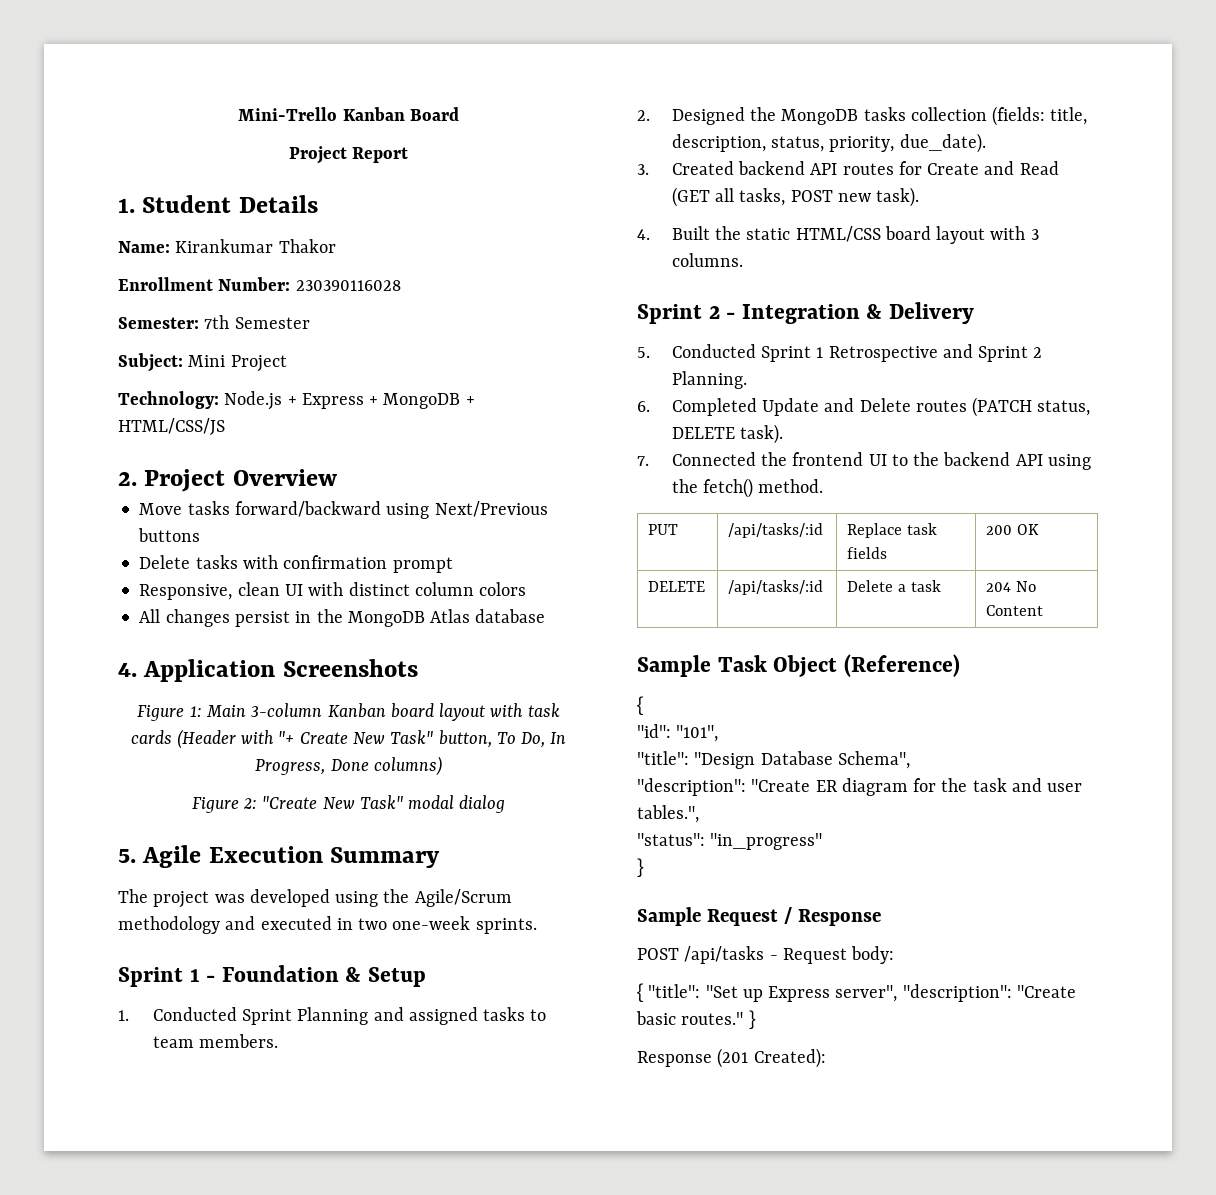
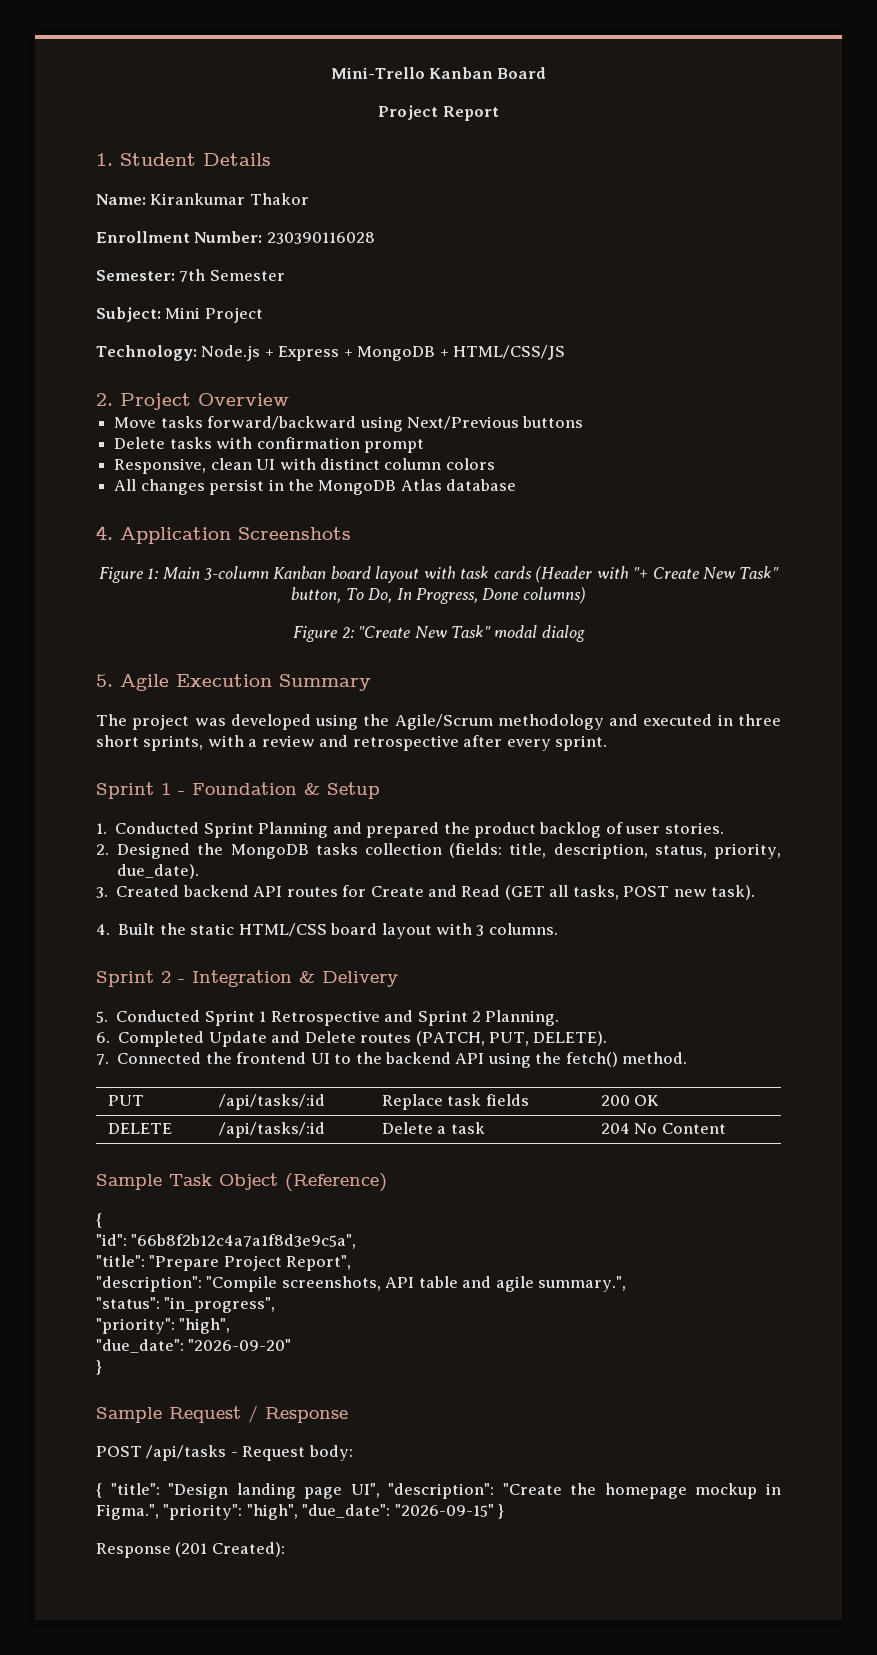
[358,916,537,934] two one-week sprints. -> [737,714,781,726] [96,735,608,751] three short sprints, with a review and retrospective after every sprint.
[408,1007,547,1025] [152,1034,279,1048] assigned tasks to team members. -> [366,822,724,838] prepared the product backlog of user stories.
[972,397,1091,417] [671,424,784,444] (PATCH status, DELETE task). -> [415,1031,608,1046] (PATCH, PUT, DELETE).
[676,725,719,742] [637,751,910,769] [637,778,1083,796] [637,805,699,823] [637,833,823,850] "101", // "title": "Design Database Schema", // "description": "Create ER diagram for the task and user tables.", // "status": "in_progress" -> [131,1234,357,1249] [96,1255,352,1271] [96,1276,627,1292] [96,1297,276,1313] [96,1318,231,1334] [96,1339,292,1353] "66b8f2b12c4a7a1f8d3e9c5a", // "title": "Prepare Project Report", // "description": "Compile screenshots, API table and agile summary.", // "status": "in_progress", // "priority": "high", // "due_date": "2026-09-20"
[705,984,1076,1002] [636,1011,744,1025] "Set up Express server", "description": "Create basic routes." -> [168,1483,781,1499] [96,1504,494,1520] "Design landing page UI", "description": "Create the homepage mockup in Figma.", "priority": "high", "due_date": "2026-09-15"

